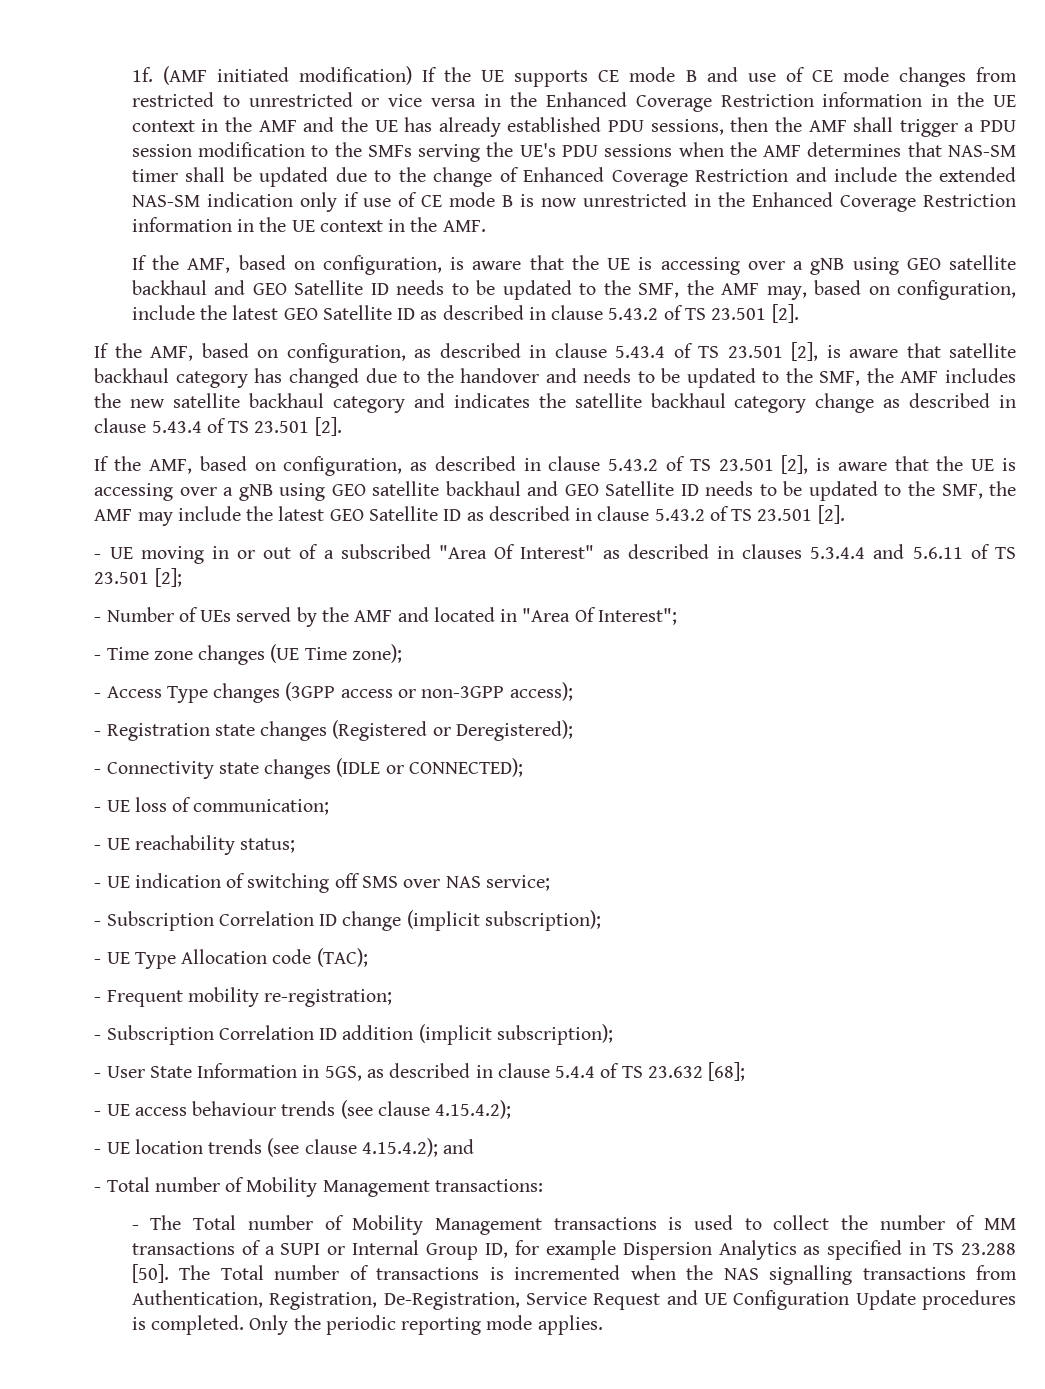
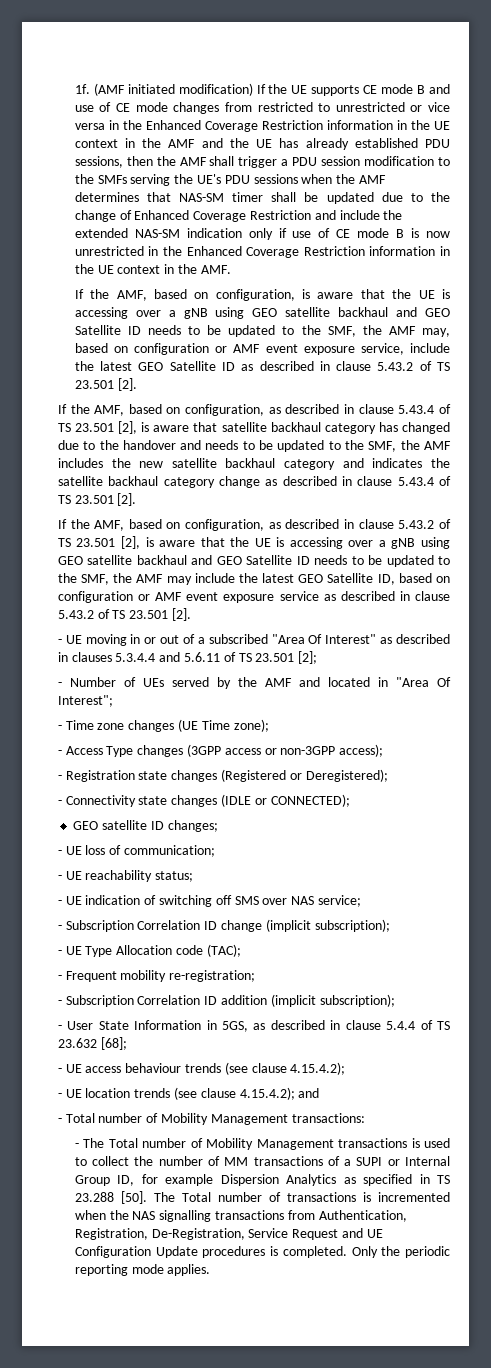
[896,280,1016,300] configuration, -> [134,343,404,355] configuration or AMF event exposure service,
[443,509,462,521] ID -> [377,573,450,585] [57,591,319,603] ID, based on configuration or AMF event exposure service
(523, 767) none -> [73,820,218,832] // GEO satellite ID changes;

